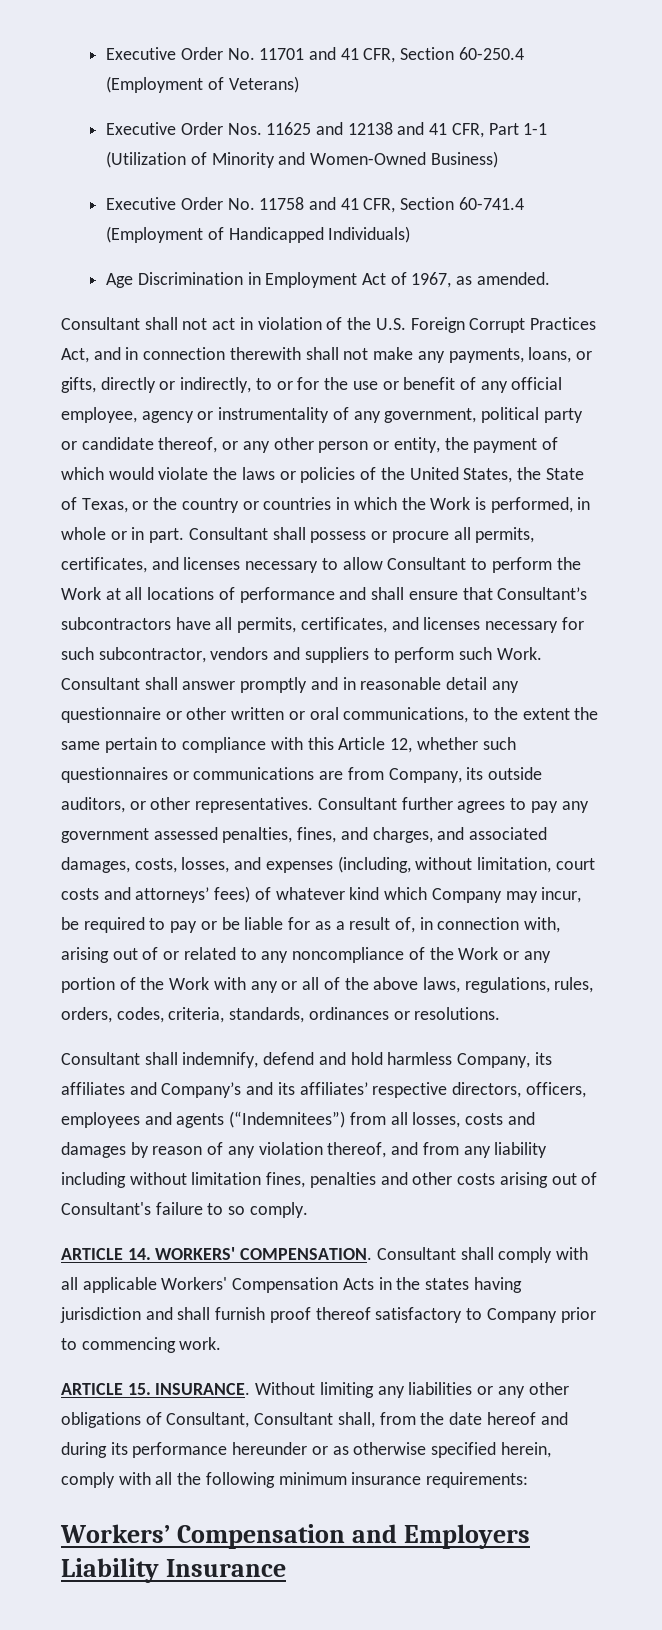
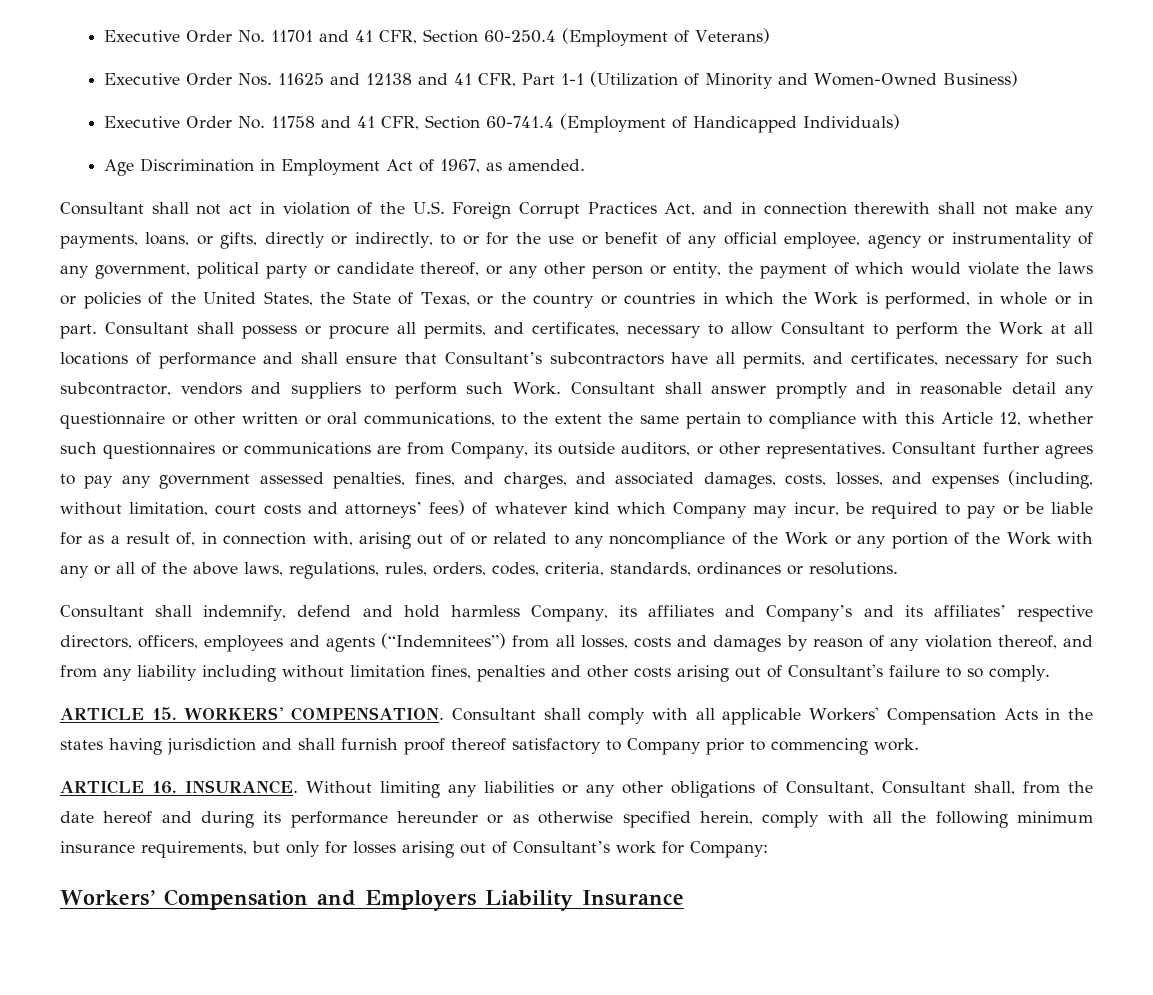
[61,557,241,573] certificates, and licenses -> [494,322,620,336] and certificates,
[300,617,481,633] certificates, and licenses -> [812,352,938,366] and certificates,
[127,1248,151,1260] 14. -> [151,707,177,720] 15.
[127,1383,151,1395] 15. -> [152,781,177,794] 16.
[426,1472,529,1488] requirements: -> [141,841,768,858] requirements, but only for losses arising out of Consultant’s work for Company:

